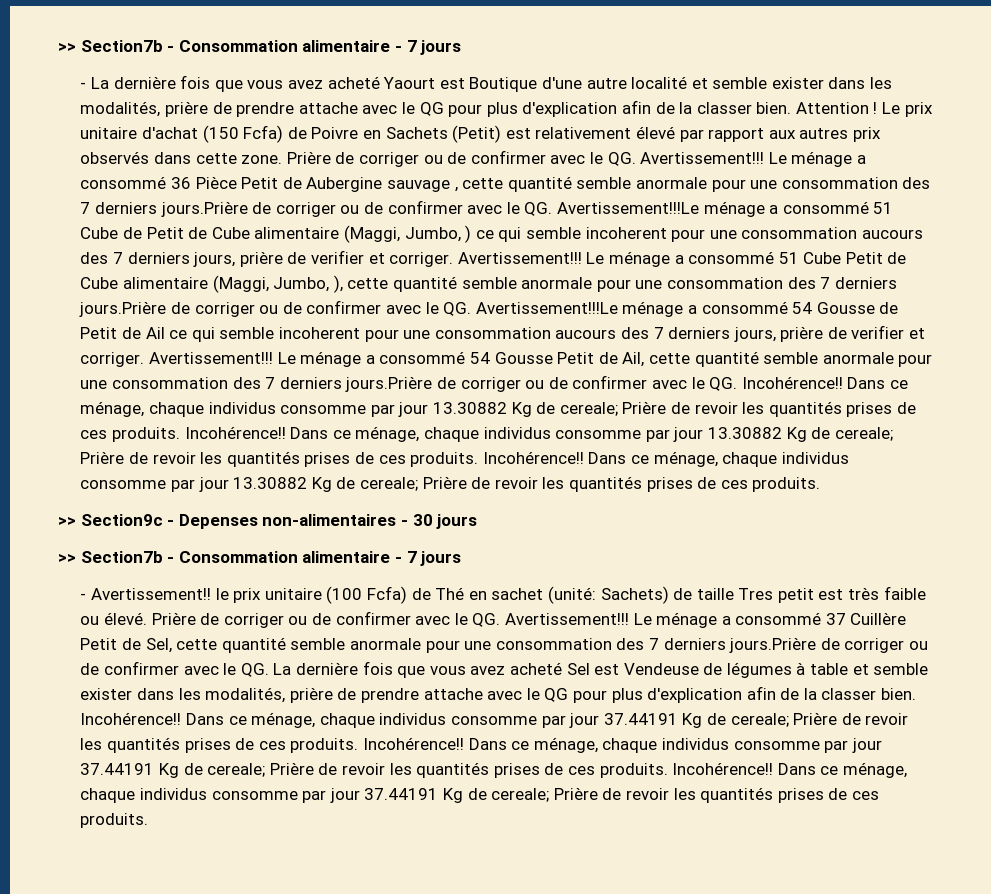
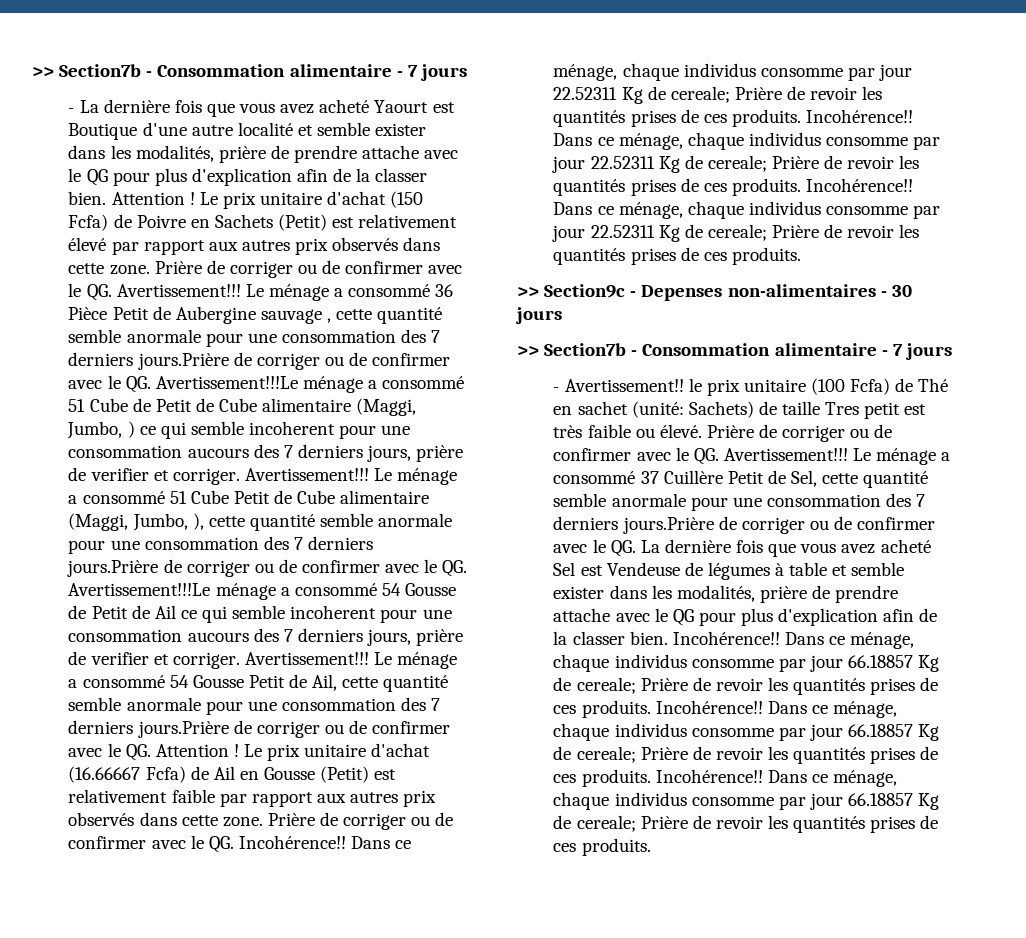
[741,376,908,389] [80,401,507,417] Incohérence!! Dans ce ménage, chaque individus consomme par jour 13.30882 -> [155,743,431,761] [68,766,397,783] [68,789,437,807] [68,812,454,830] [68,835,412,853] [553,63,913,81] [553,87,618,100] Attention ! Le prix unitaire d'achat (16.66667 Fcfa) de Ail en Gousse (Petit) est relativement faible par rapport aux autres prix observés dans cette zone. Prière de corriger ou de confirmer avec le QG. Incohérence!! Dans ce ménage, chaque individus consomme par jour 22.52311
[707,427,782,439] 13.30882 -> [590,156,655,169] 22.52311
[233,477,308,489] 13.30882 -> [590,225,655,238] 22.52311
[603,713,678,725] 37.44191 -> [848,655,914,668] 66.18857
[80,763,155,775] 37.44191 -> [848,724,914,737] 66.18857
[364,788,439,800] 37.44191 -> [848,793,914,806] 66.18857

